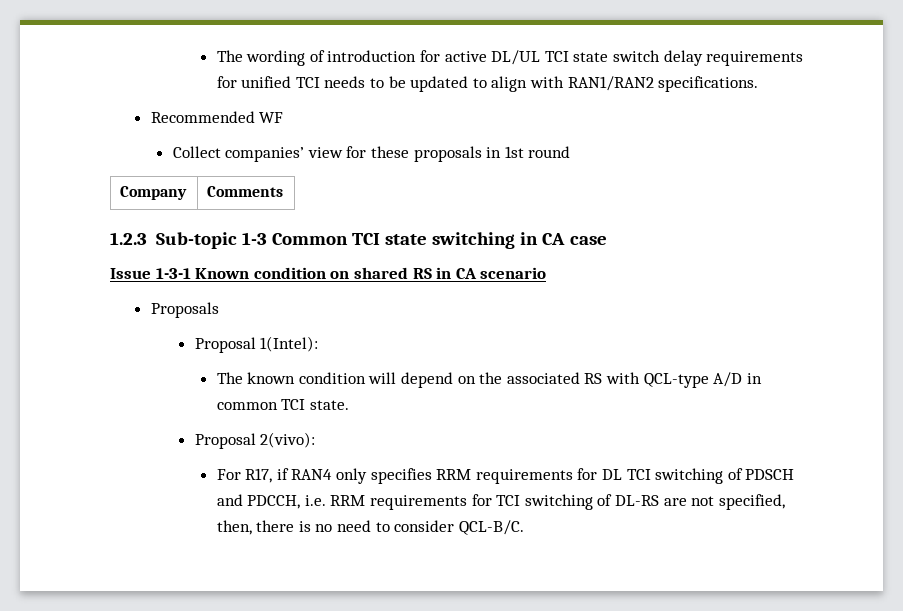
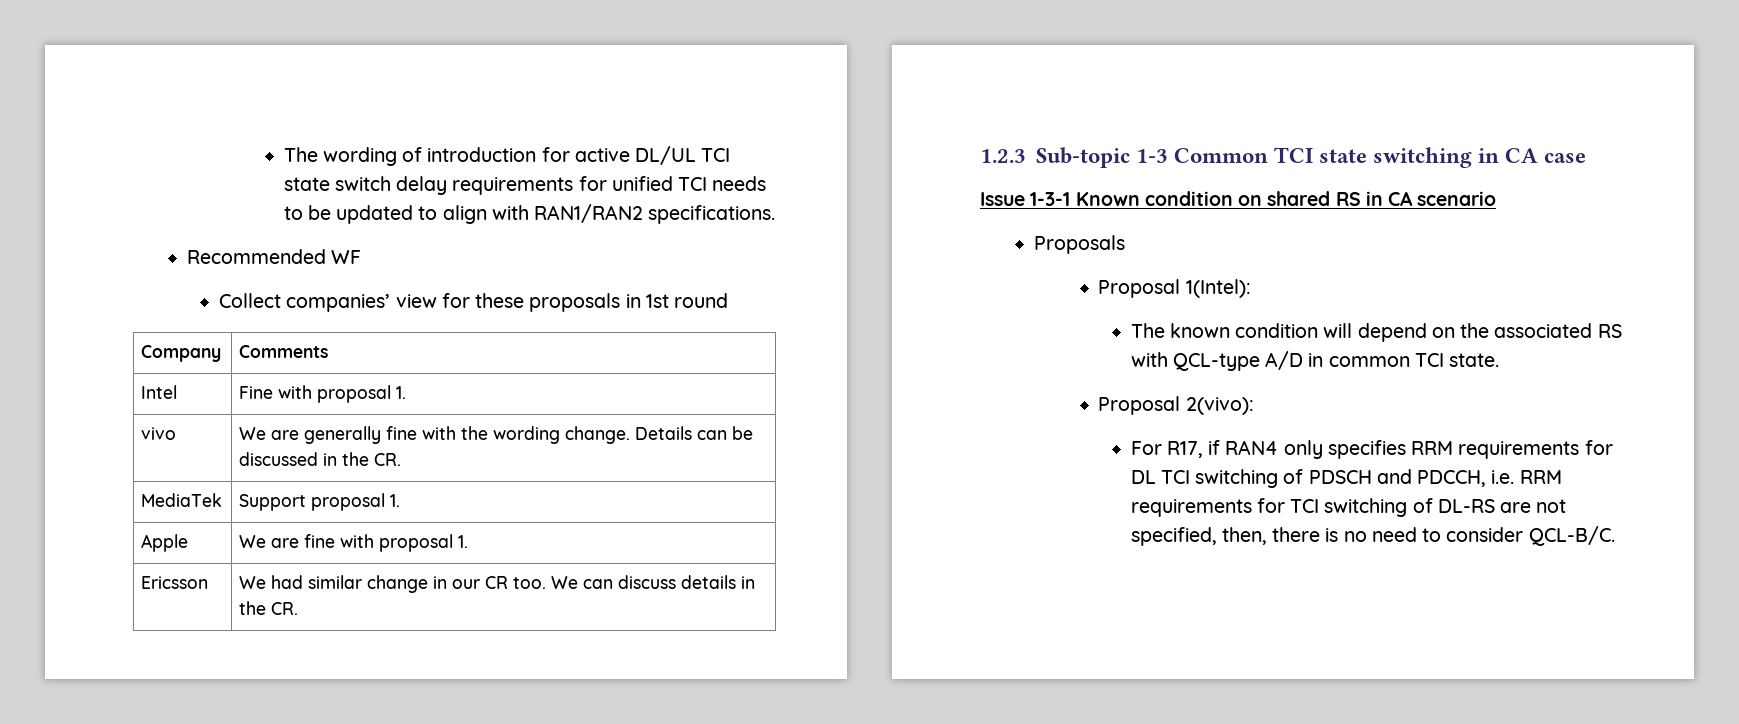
(284, 191) none -> [141,385,178,399] [239,385,407,403] [141,427,177,440] [239,426,754,444] [239,452,402,466] [141,493,223,507] [239,493,401,511] [141,534,189,552] [239,534,469,552] [141,576,209,589] [239,575,756,593] [239,601,299,615] // Intel | Fine with proposal 1. // vivo | We are generally fine with the wording change. Details can be discussed in the CR. // MediaTek | Support proposal 1. // Apple | We are fine with proposal 1. // Ericsson | We had similar change in our CR too. We can discuss details in the CR.

